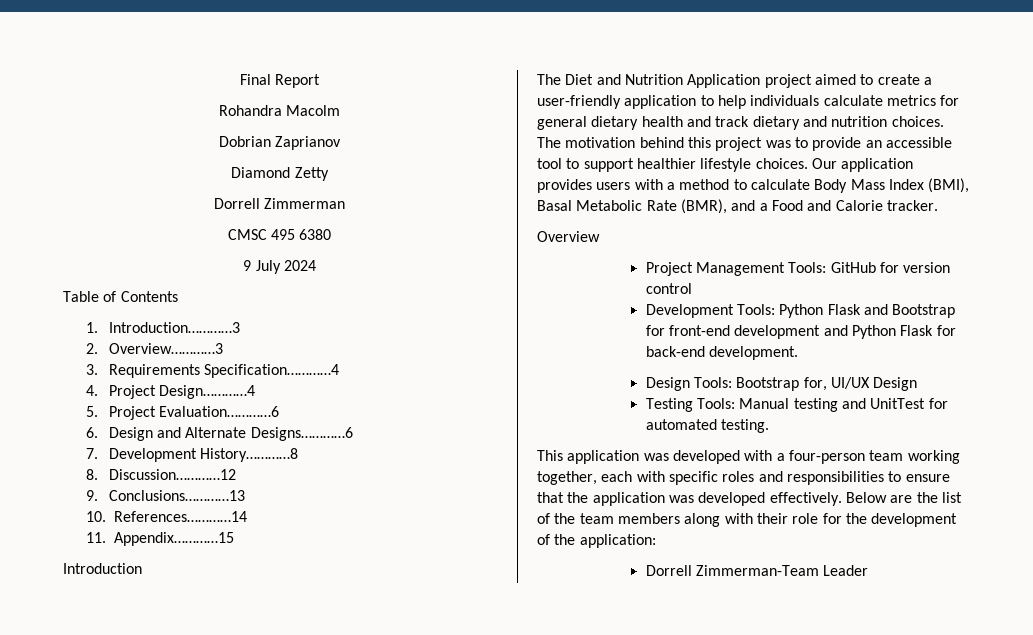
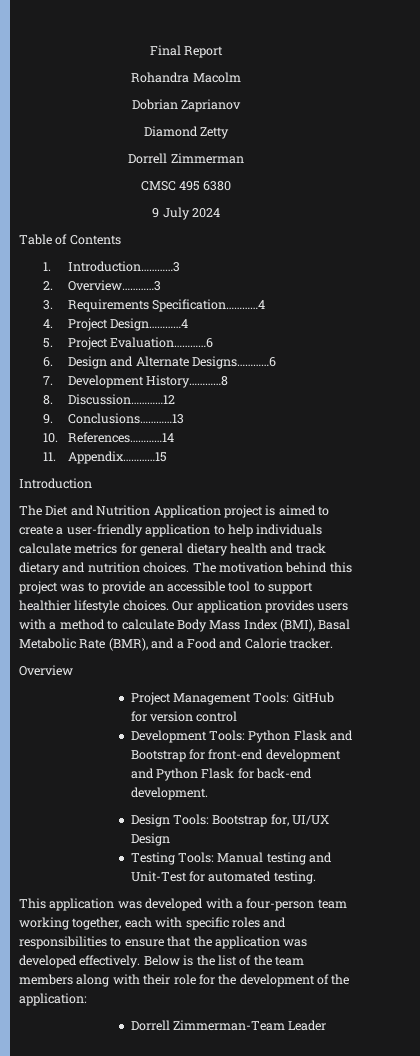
(812, 81) none -> [265,505,276,516] is
[870,398,926,409] UnitTest -> [130,871,187,882] Unit-Test
[890,495,913,503] are -> [183,955,194,966] is

